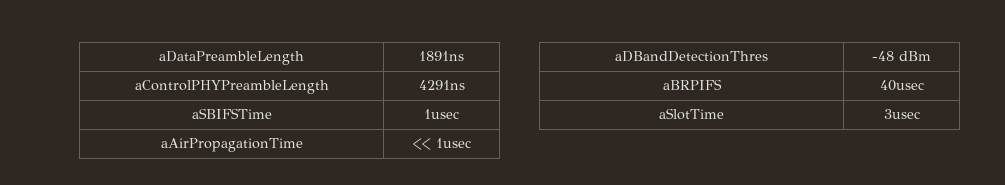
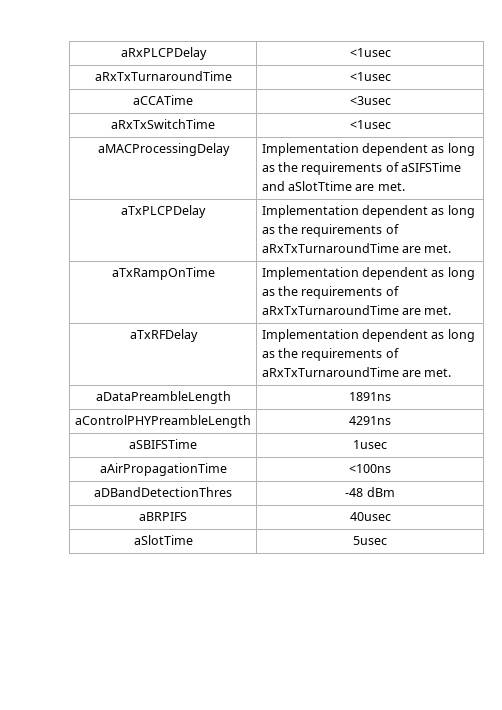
(159, 58) none -> [120,47,207,60] [349,48,391,57] [94,71,232,81] [349,72,391,81] [133,95,193,105] [349,96,391,105] [111,119,215,129] [349,120,391,129] [97,143,230,156] [261,143,475,156] [261,162,462,175] [261,181,405,191] [121,205,206,218] [261,205,475,218] [261,224,399,237] [261,243,452,253] [111,267,215,280] [261,267,475,280] [261,286,399,299] [261,305,452,315] [129,329,198,342] [261,329,475,342] [261,348,399,361] [261,367,452,377] aRxPLCPDelay | <1usec // aRxTxTurnaroundTime | <1usec // aCCATime | <3usec // aRxTxSwitchTime | <1usec // aMACProcessingDelay | Implementation dependent as long as the requirements of aSIFSTime and aSlotTtime are met. // aTxPLCPDelay | Implementation dependent as long as the requirements of aRxTxTurnaroundTime are met. // aTxRampOnTime | Implementation dependent as long as the requirements of aRxTxTurnaroundTime are met. // aTxRFDelay | Implementation dependent as long as the requirements of aRxTxTurnaroundTime are met. //
[412,138,471,150] << 1usec -> [349,464,391,473] <100ns
[883,109,920,119] 3usec -> [353,536,387,545] 5usec

